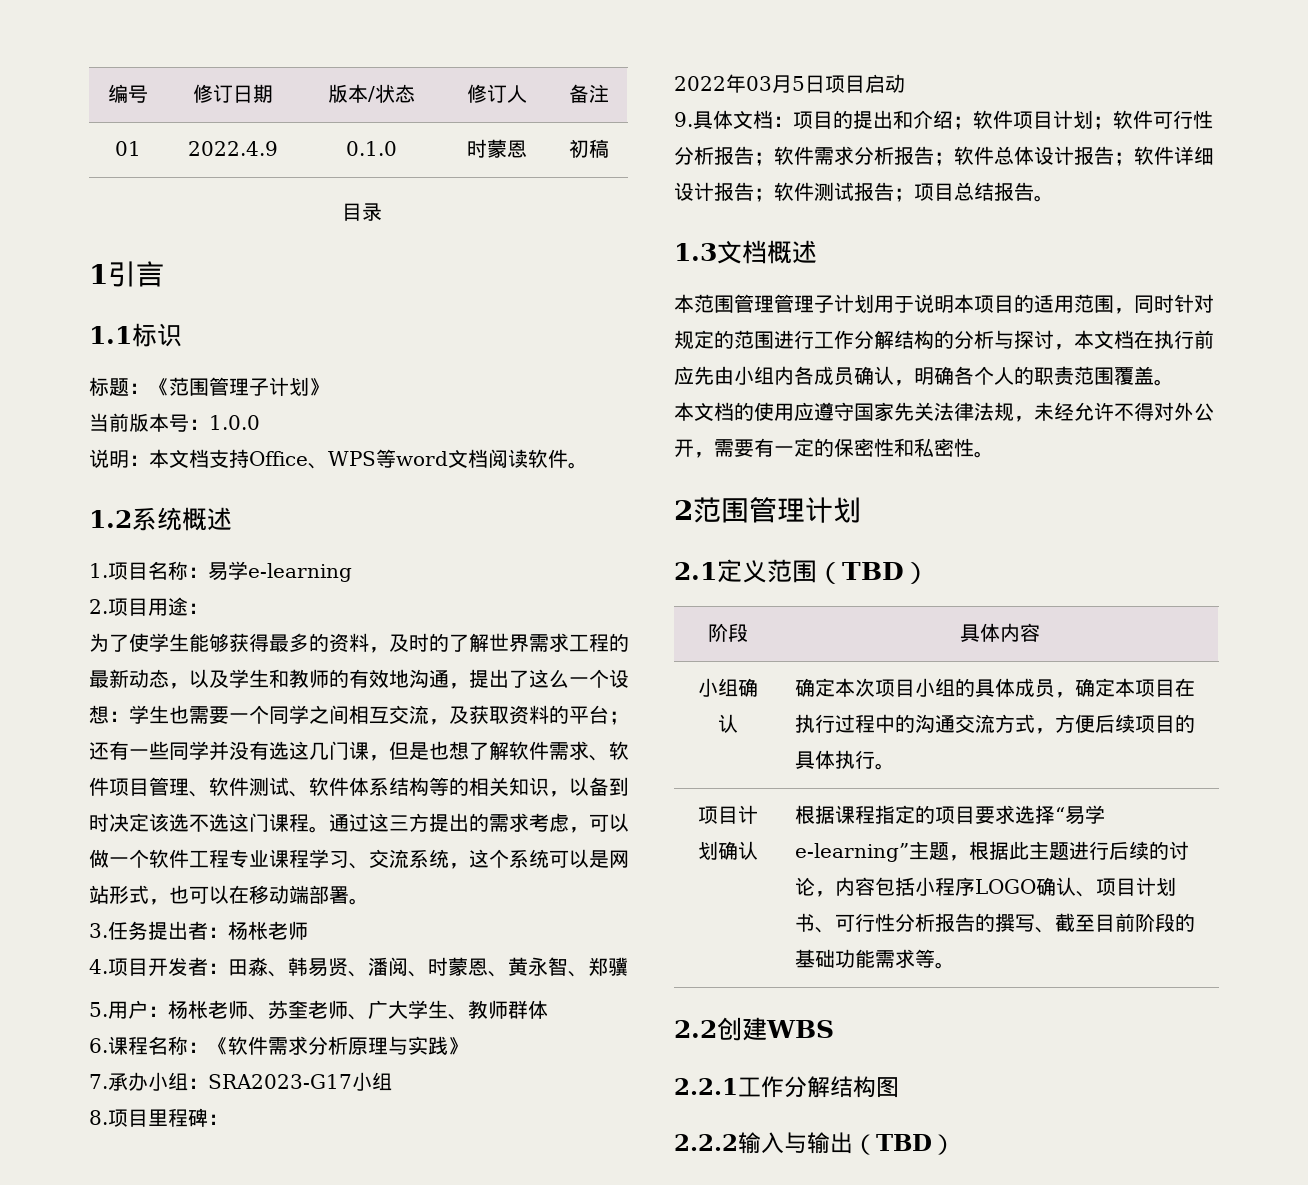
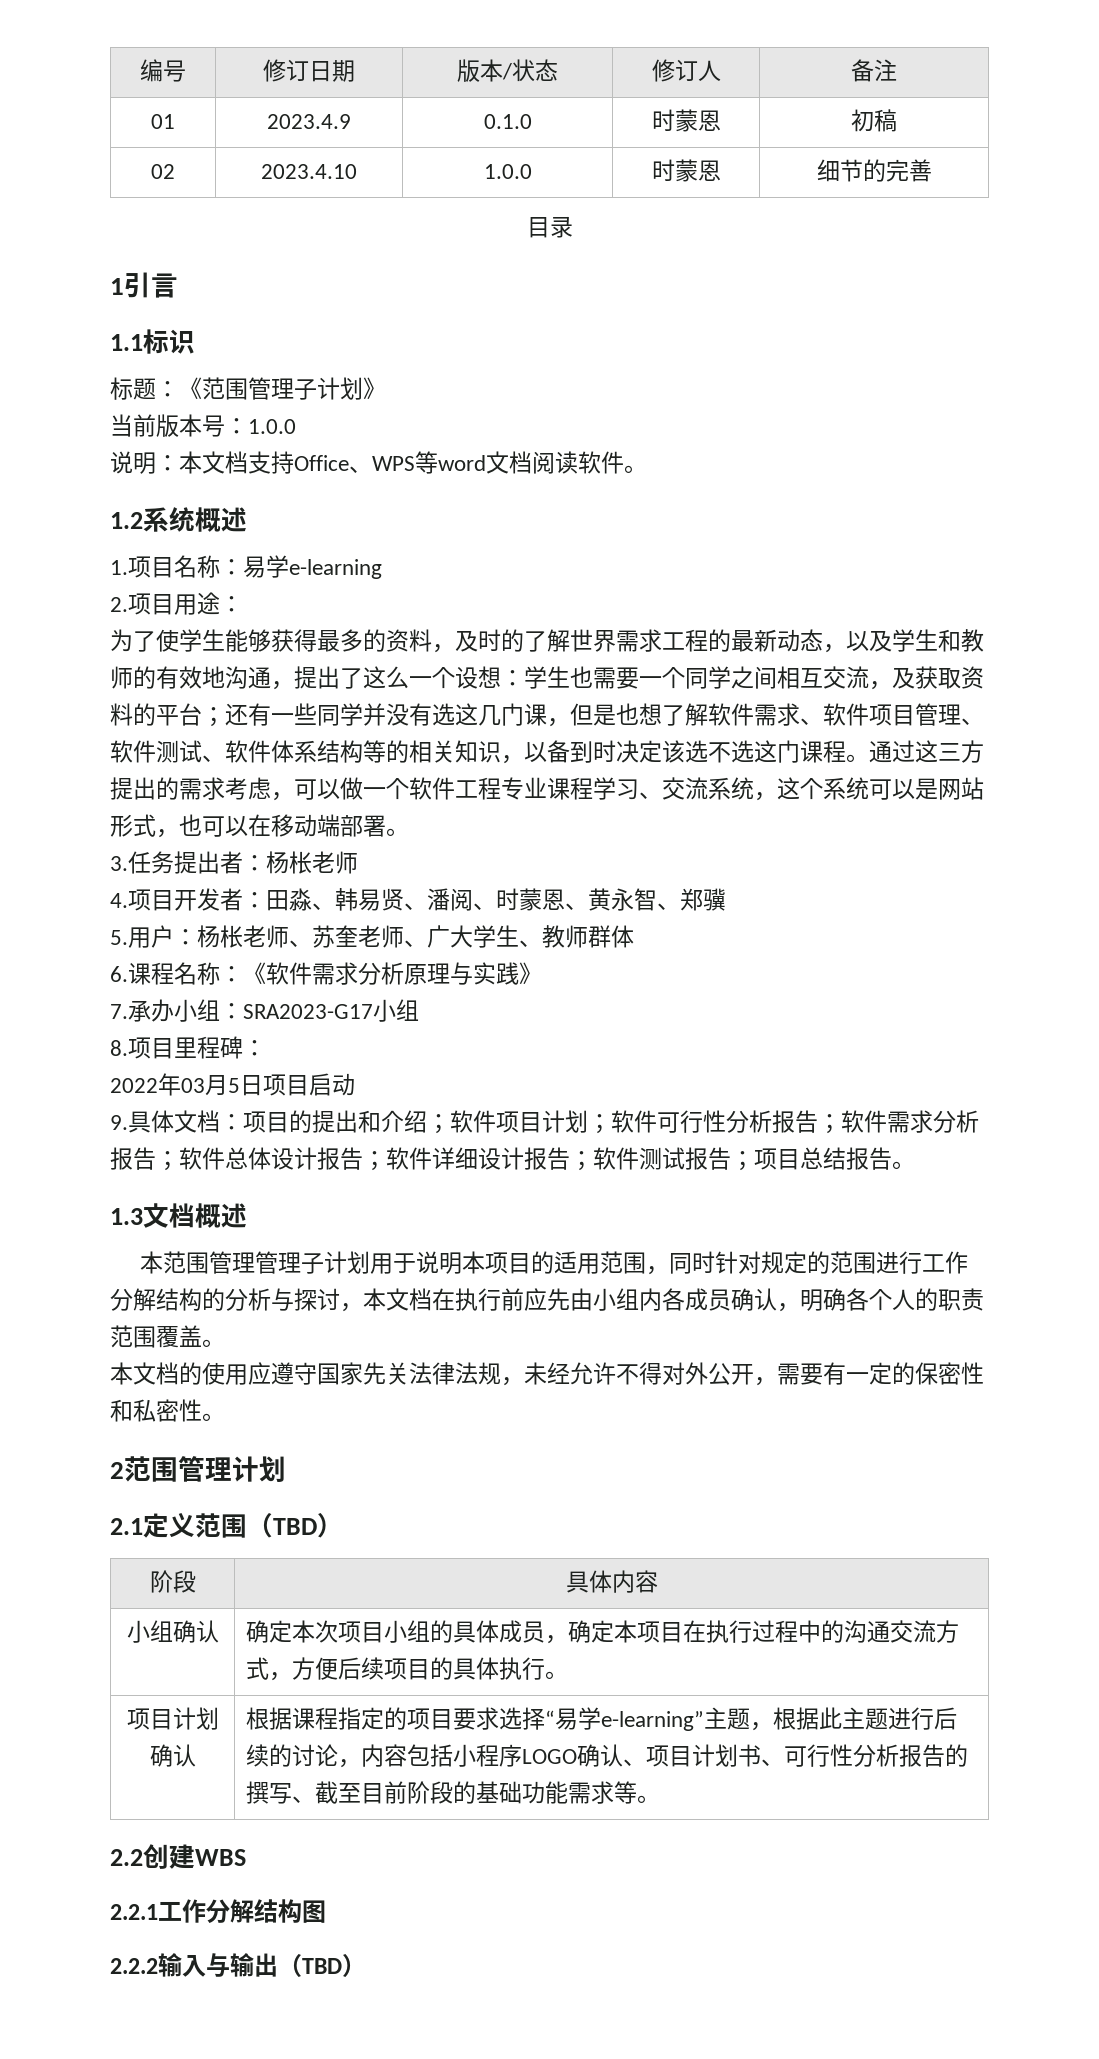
[187,141,278,156] 2022.4.9 -> [267,114,351,129] 2023.4.9
(609, 148) none -> [151,164,175,179] [261,164,357,179] [483,164,532,179] [651,159,721,182] [816,159,932,182] // 02 | 2023.4.10 | 1.0.0 | 时蒙恩 | 细节的完善

